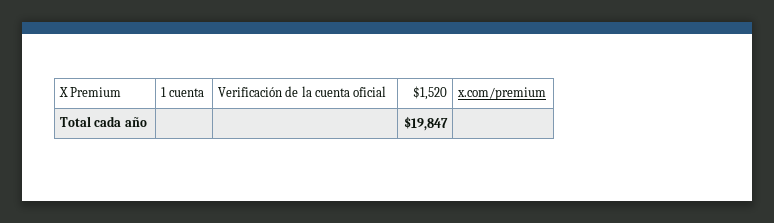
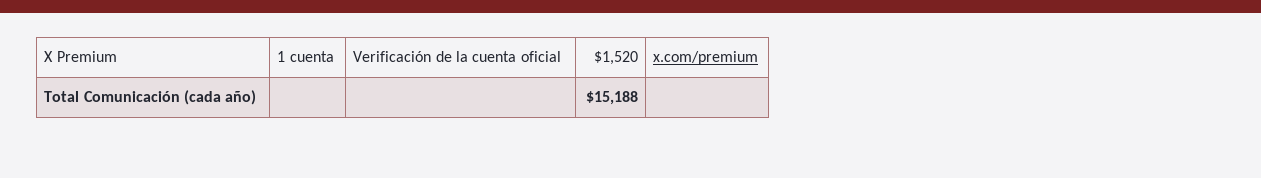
[94,116,147,127] [404,116,449,131] cada año | | | $19,847 -> [83,90,257,105] [585,91,638,105] Comunicación (cada año) | | | $15,188

